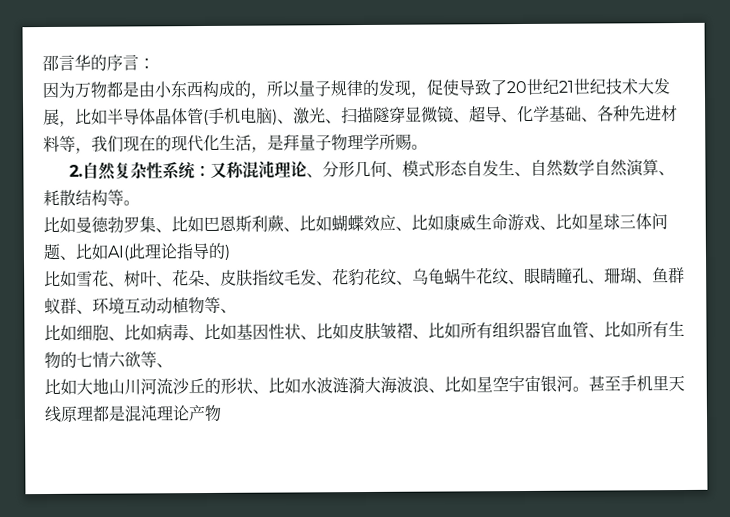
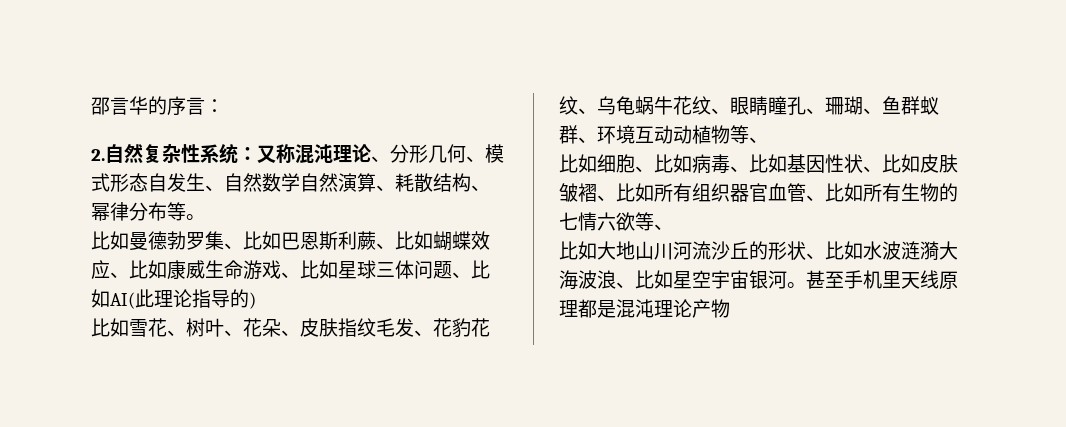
[42,78,670,99] [43,105,678,127] [43,133,428,154] // 因为万物都是由小东西构成的，所以量子规律的发现，促使导致了20世纪21世纪技术大发展，比如半导体晶体管(手机电脑)、激光、扫描隧穿显微镜、超导、化学基础、各种先进材料等，我们现在的现代化生活，是拜量子物理学所赐。 -> (224, 106) none
(108, 197) none -> [471,185,490,191] [91,202,167,221] 、幂律分布

